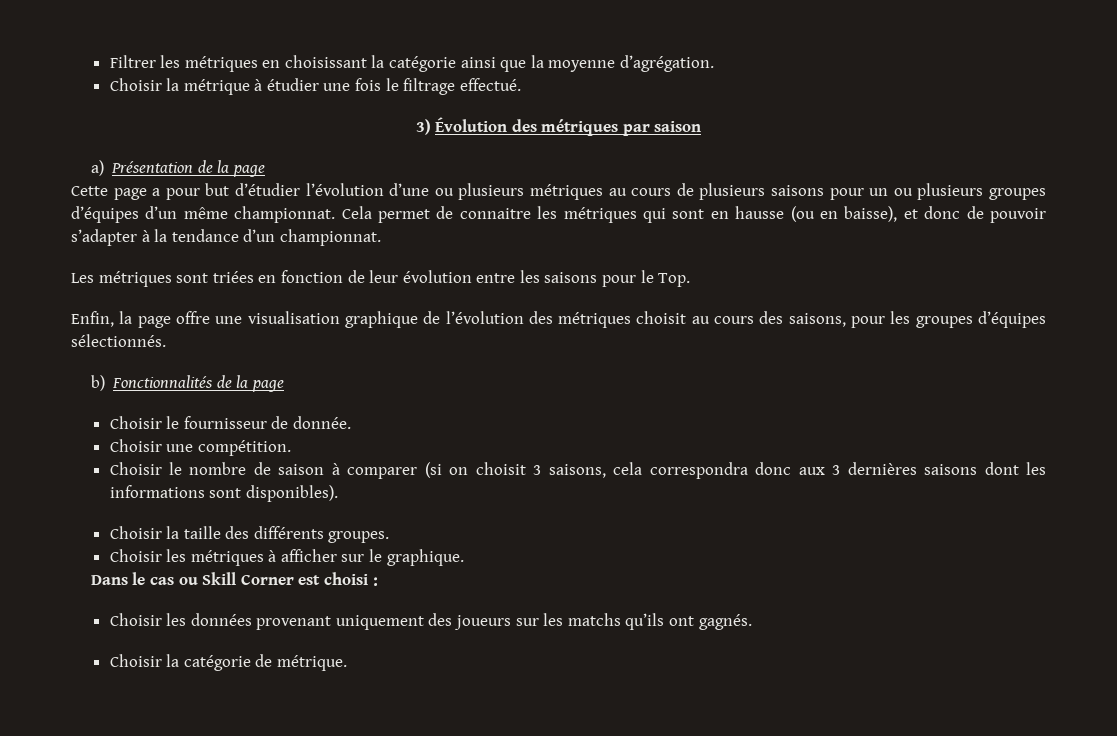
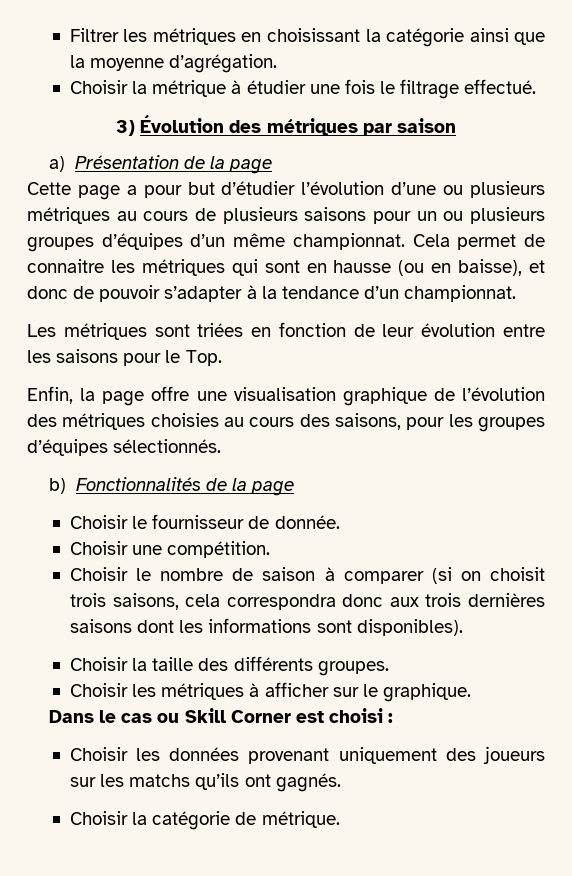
[636,311,687,324] choisit -> [150,413,219,427] choisies
[533,465,542,475] 3 -> [69,593,106,607] trois
[832,465,841,475] 3 -> [425,593,462,607] trois

